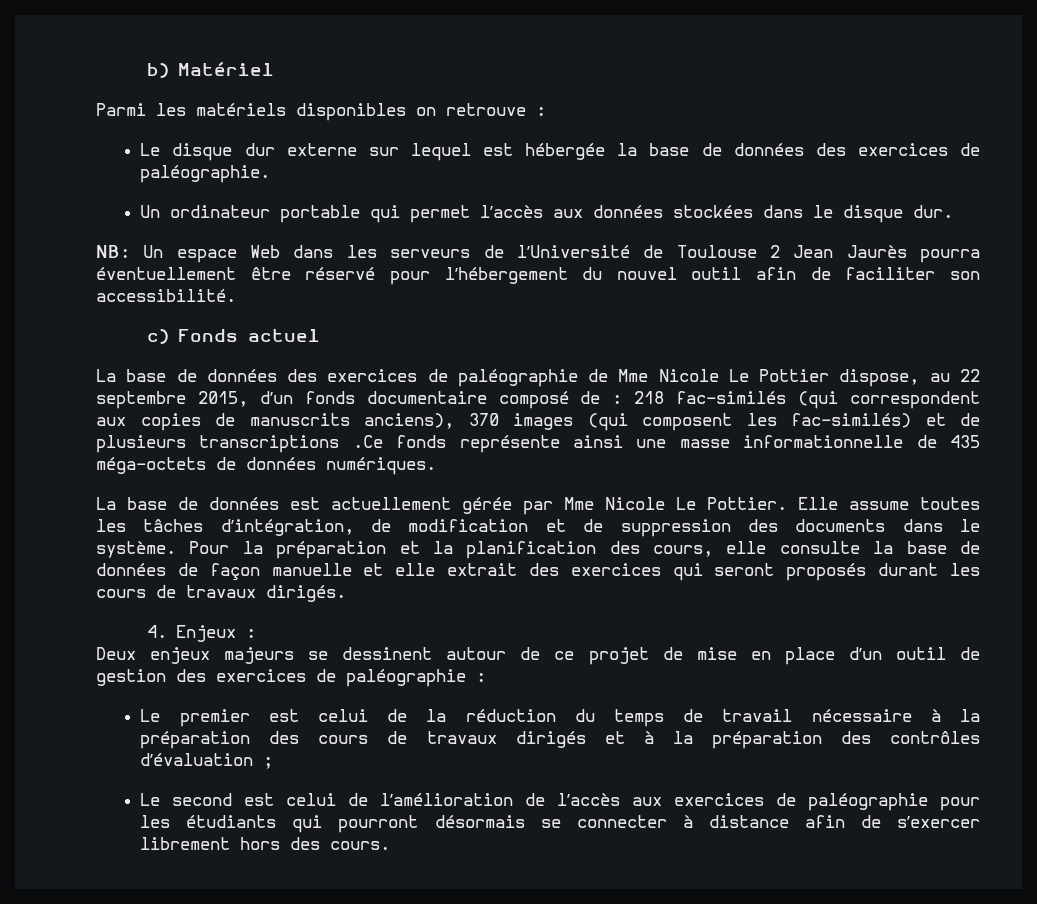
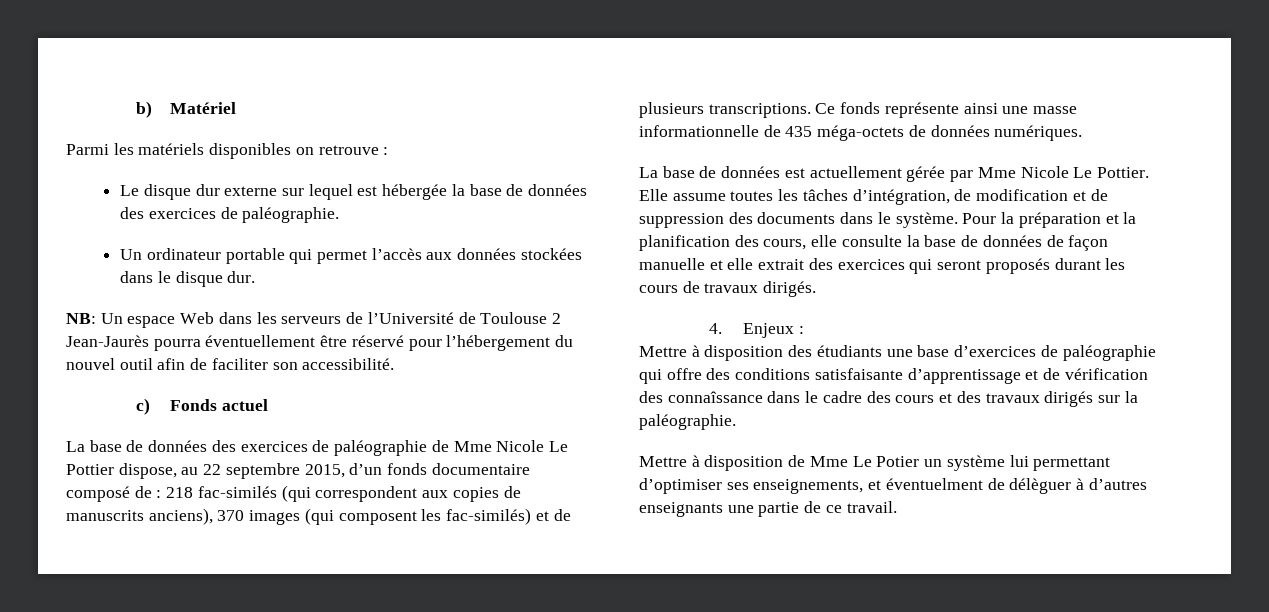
[793,245,907,258] Jean Jaurès -> [66,335,149,347] Jean-Jaurès
[199,435,383,453] transcriptions .Ce -> [708,103,836,118] transcriptions. Ce
[96,647,981,665] [96,669,486,687] [140,709,981,727] [140,731,980,749] [140,753,274,769] [140,793,981,811] [140,815,980,833] [140,837,391,850] Deux enjeux majeurs se dessinent autour de ce projet de mise en place d’un outil de gestion des exercices de paléographie : // Le premier est celui de la réduction du temps de travail nécessaire à la préparation des cours de travaux dirigés et à la préparation des contrôles d’évaluation ; // Le second est celui de l’amélioration de l’accès aux exercices de paléographie pour les étudiants qui pourront désormais se connecter à distance afin de s’exercer librement hors des cours. -> [639,345,1156,361] [639,368,1148,384] [639,391,1138,407] [639,414,736,430] [639,455,1111,471] [639,478,1147,494] [639,501,897,517] Mettre à disposition des étudiants une base d’exercices de paléographie qui offre des conditions satisfaisante d’apprentissage et de vérification des connaîssance dans le cadre des cours et des travaux dirigés sur la paléographie. // Mettre à disposition de Mme Le Potier un système lui permettant d’optimiser ses enseignements, et éventuelment de délèguer à d’autres enseignants une partie de ce travail.

